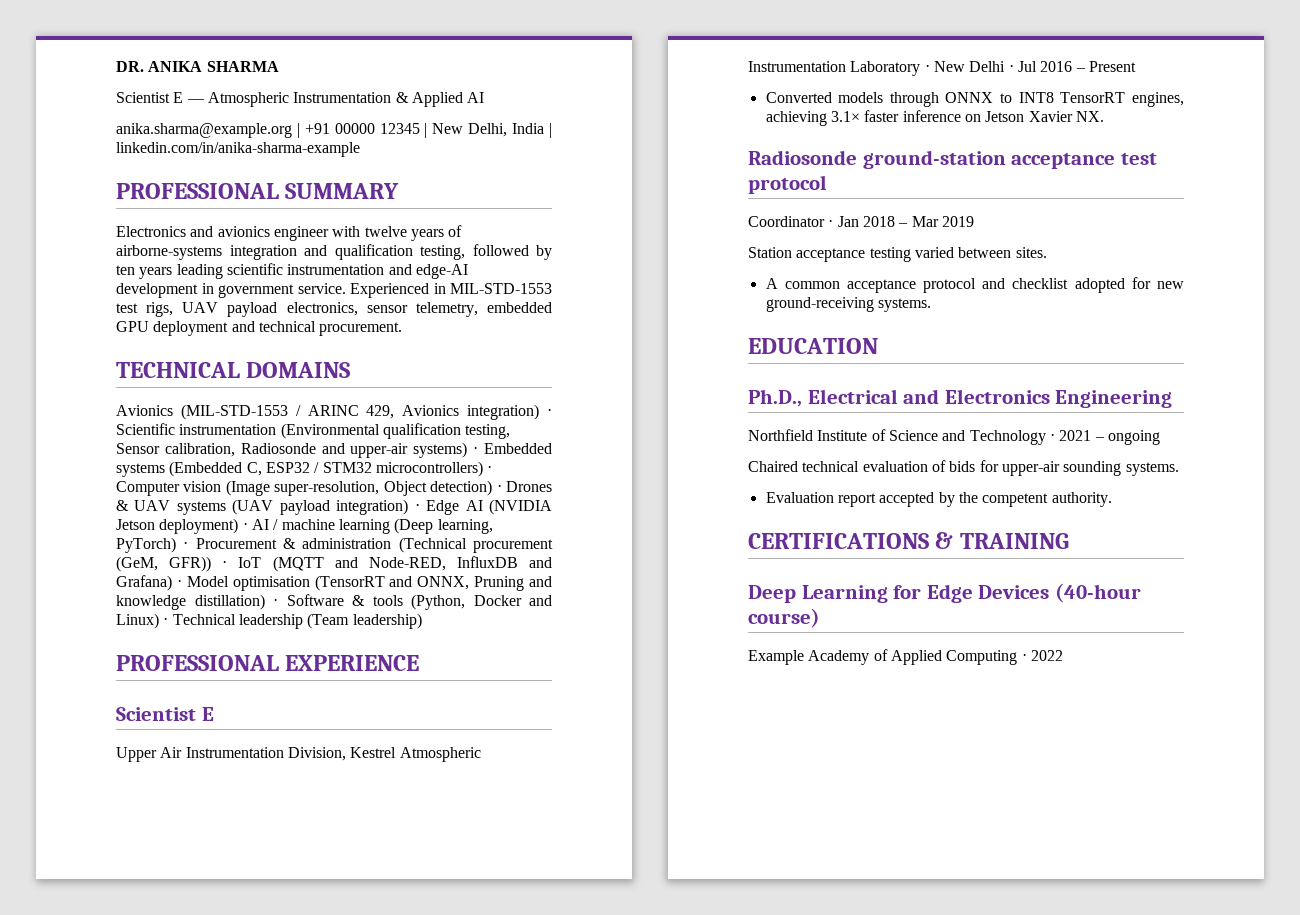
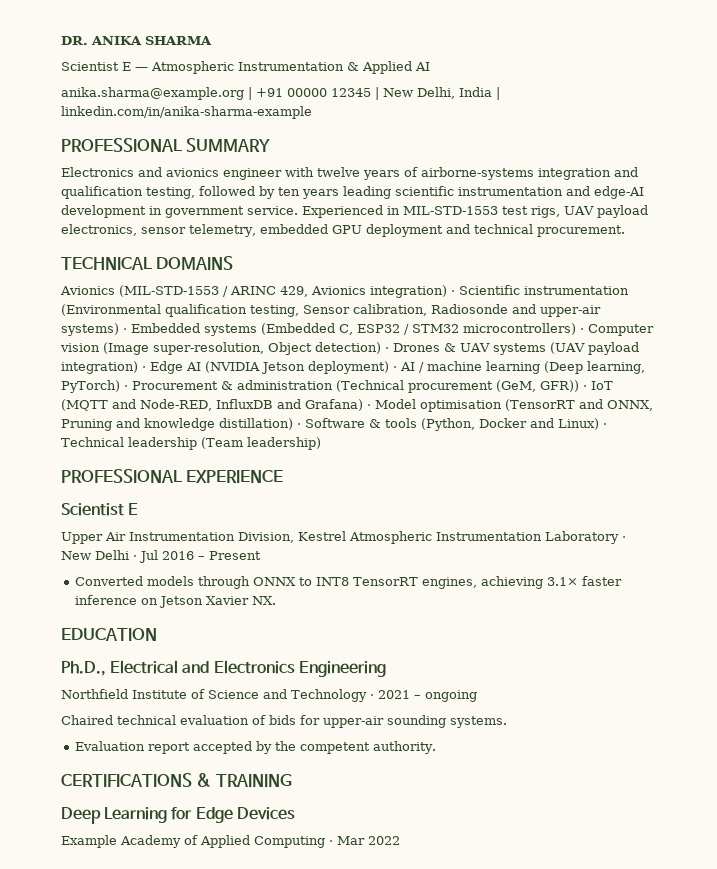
[748,150,1157,169] [748,175,827,194] [748,216,974,227] [748,247,1047,262] [765,277,1184,293] [765,297,931,312] // Radiosonde ground-station acceptance test protocol // Coordinator · Jan 2018 – Mar 2019 // Station acceptance testing varied between sites. // A common acceptance protocol and checklist adopted for new ground-receiving systems. -> (277, 600) none
[1054,583,1141,603] [748,608,820,628] (40-hour course) -> (295, 813) none
(1027, 657) none -> [337,836,365,845] Mar

